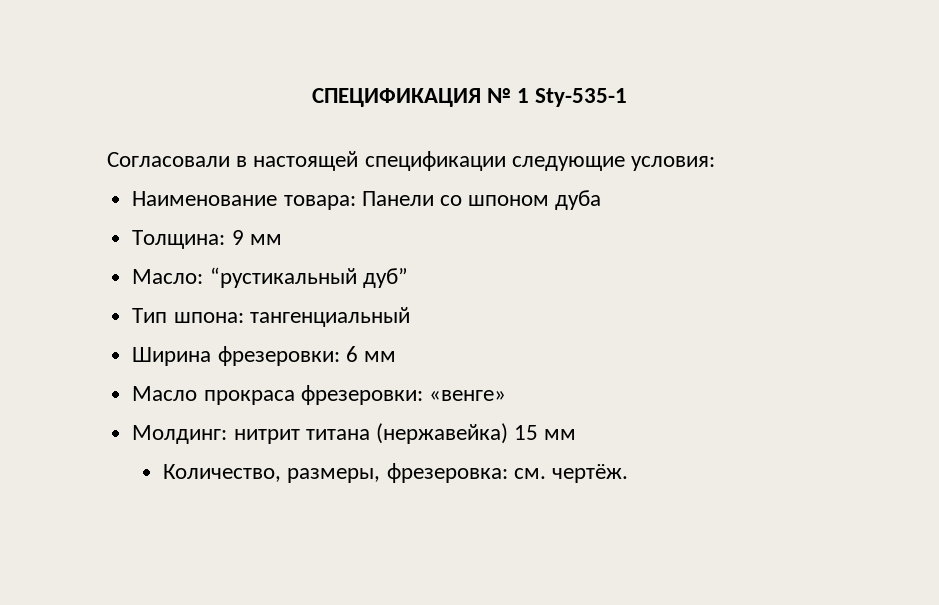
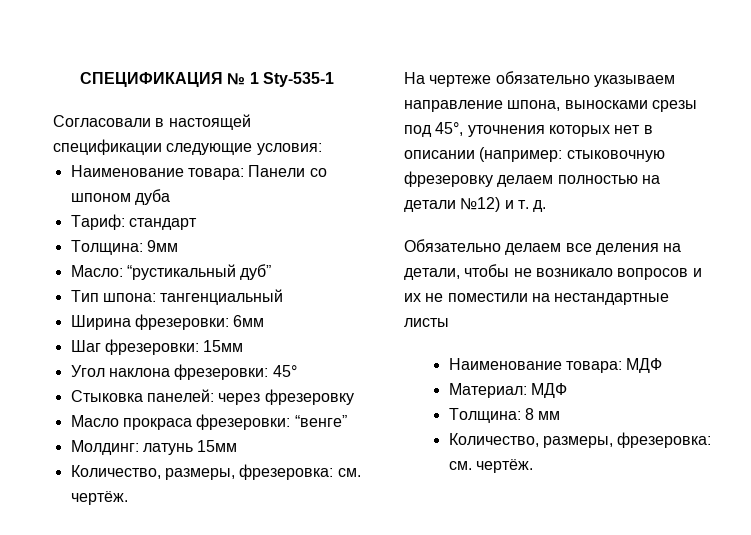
[132,230,282,249] // Толщина: 9 мм -> [70,214,197,230] [70,240,178,255] // Тариф: стандарт // Толщина: 9мм
[345,346,396,362] 6 мм -> [233,315,265,327] [70,339,244,355] [70,364,297,380] [70,389,354,405] 6мм // Шаг фрезеровки: 15мм // Угол наклона фрезеровки: 45° // Стыковка панелей: через фрезеровку
[428,390,506,401] «венге» -> [294,415,347,427] “венге”
[233,423,539,444] нитрит титана (нержавейка) 15 -> [142,440,238,455] [70,464,361,480] [70,491,128,505] [404,71,675,87] [404,100,697,112] [404,122,653,137] [404,147,665,162] [404,171,660,187] [404,197,547,212] [404,239,682,255] [404,264,702,280] [404,293,670,305] [404,318,449,327] [448,358,663,373] [448,383,568,398] [448,408,535,423] латунь 15мм // Количество, размеры, фрезеровка: см. чертёж. // На чертеже обязательно указываем направление шпона, выносками срезы под 45°, уточнения которых нет в описании (например: стыковочную фрезеровку делаем полностью на детали №12) и т. д. // Обязательно делаем все деления на детали, чтобы не возникало вопросов и их не поместили на нестандартные листы // Наименование товара: МДФ // Материал: МДФ // Толщина: 8

